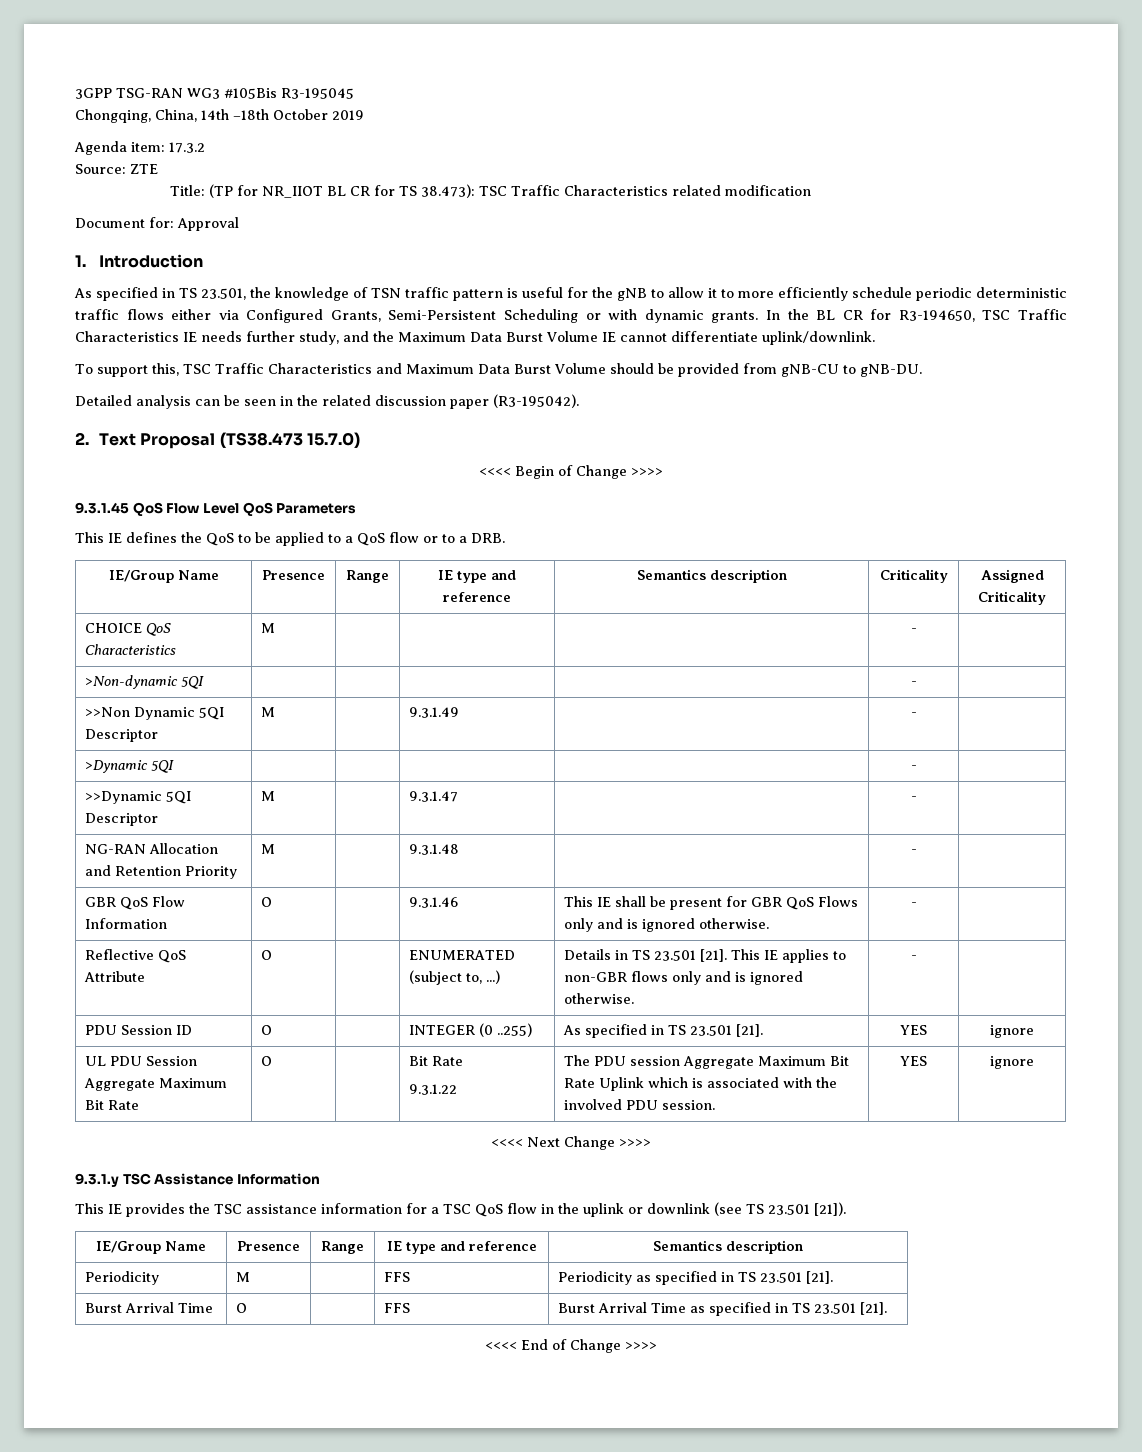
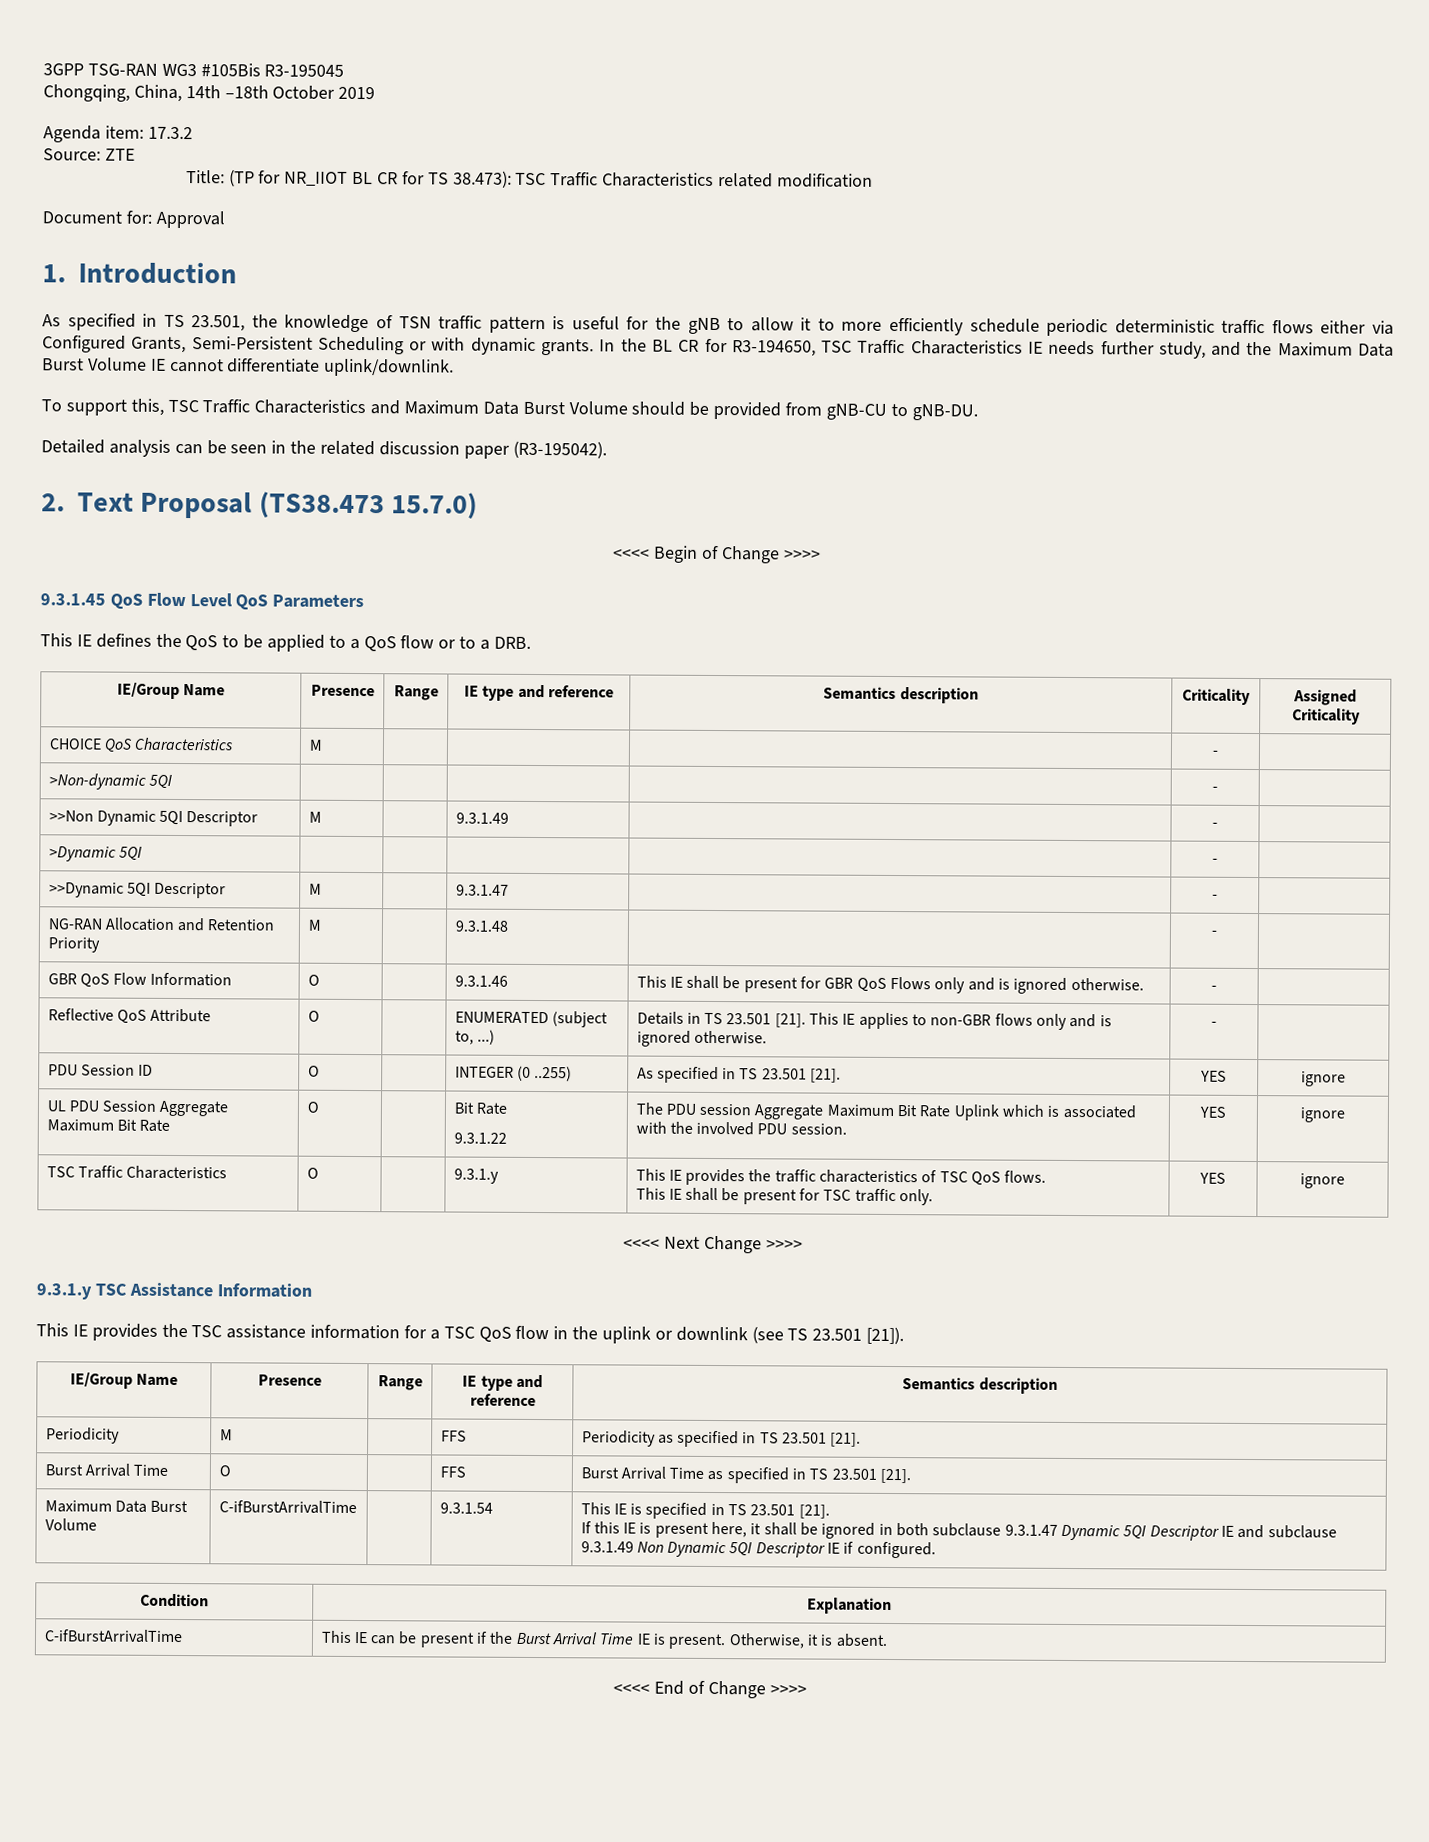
(1034, 1062) none -> [46,1165,228,1180] [306,1167,319,1179] [453,1168,499,1184] [635,1168,1047,1186] [635,1187,934,1206] [1199,1172,1226,1184] [1300,1173,1345,1189] // TSC Traffic Characteristics | O | | 9.3.1.y | This IE provides the traffic characteristics of TSC QoS flows. // This IE shall be present for TSC traffic only. | YES | ignore
(888, 1308) none -> [44,1500,189,1513] [44,1518,97,1531] [218,1500,357,1515] [439,1502,493,1514] [580,1502,830,1519] [580,1521,1337,1541] [580,1541,936,1559] [140,1593,209,1608] [807,1597,892,1614] [43,1629,183,1644] [320,1630,888,1650] // Maximum Data Burst Volume | C-ifBurstArrivalTime | | 9.3.1.54 | This IE is specified in TS 23.501 [21]. // If this IE is present here, it shall be ignored in both subclause 9.3.1.47 Dynamic 5QI Descriptor IE and subclause 9.3.1.49 Non Dynamic 5QI Descriptor IE if configured. // Condition | Explanation // C-ifBurstArrivalTime | This IE can be present if the Burst Arrival Time IE is present. Otherwise, it is absent.

